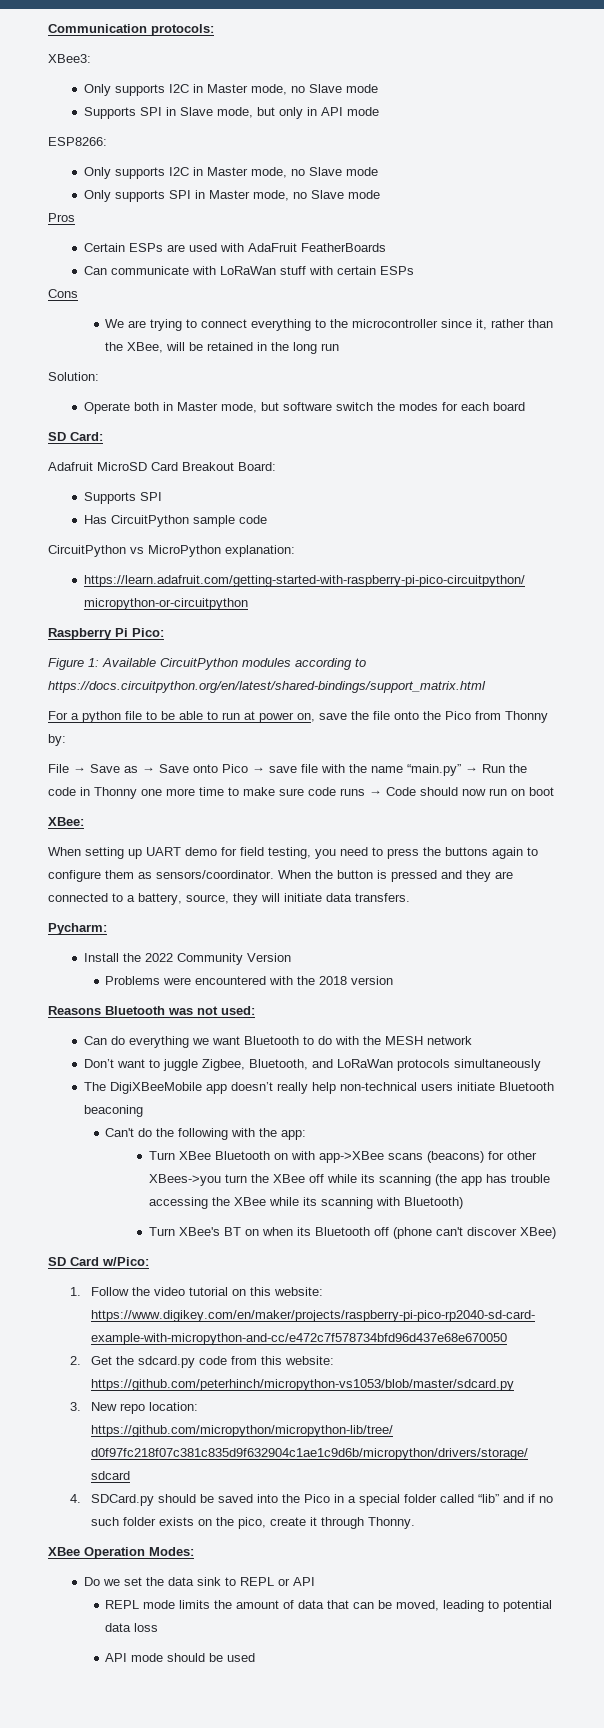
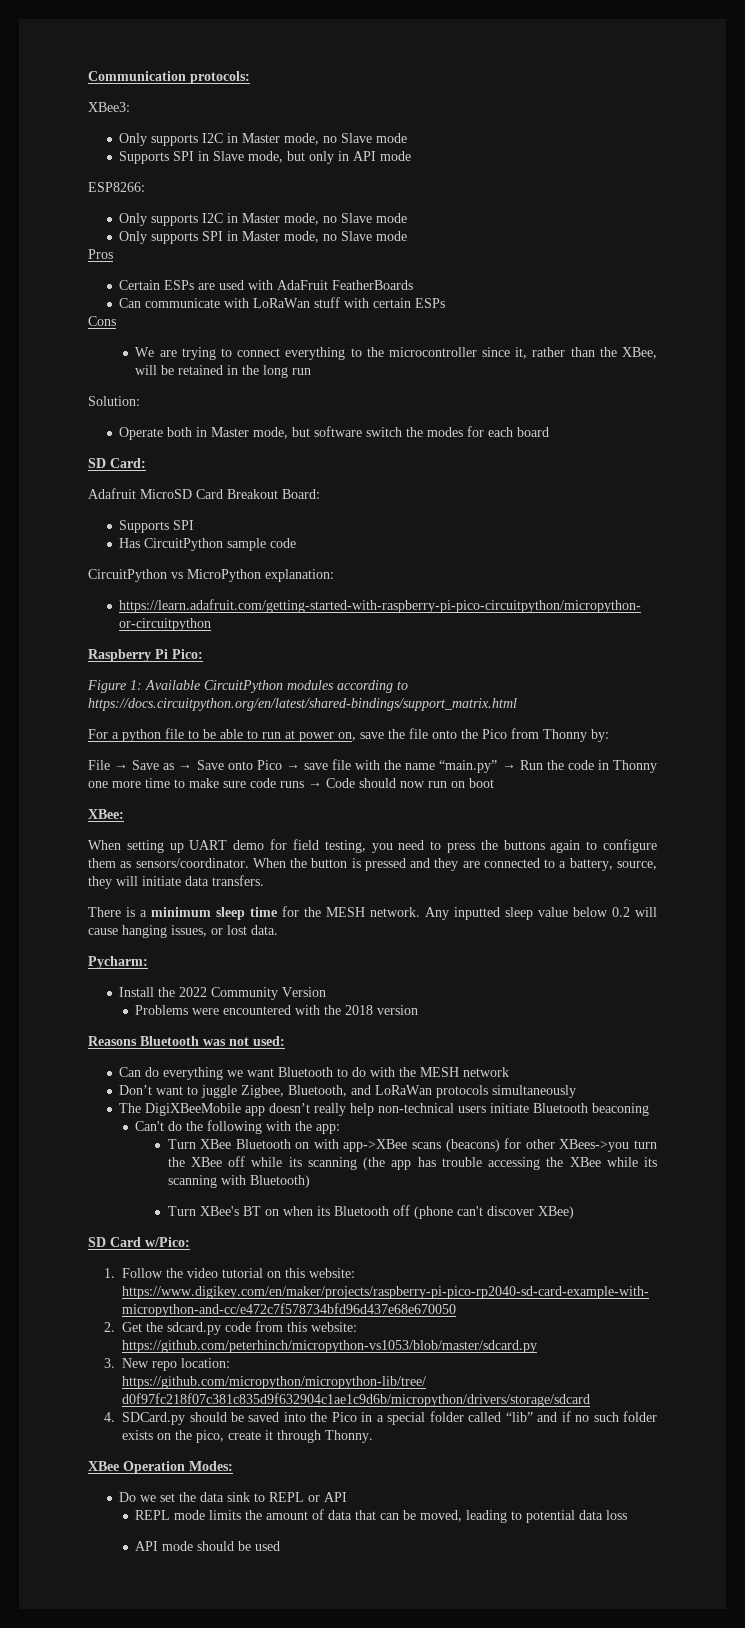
(410, 897) none -> [88,906,657,920] [88,925,278,938] // There is a minimum sleep time for the MESH network. Any inputted sleep value below 0.2 will cause hanging issues, or lost data.

